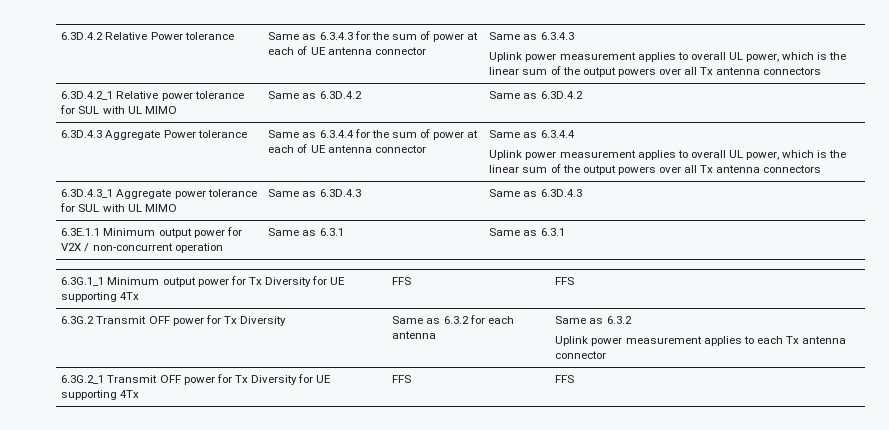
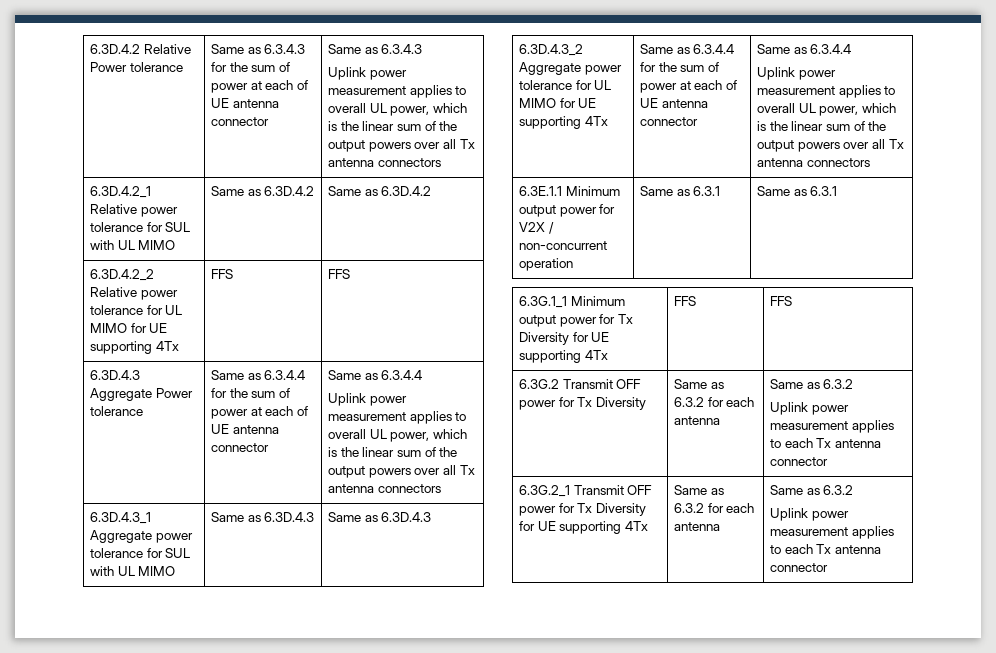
(583, 95) none -> [90,269,155,281] [90,287,178,300] [90,305,183,315] [90,323,168,333] [90,341,179,354] [211,269,234,279] [328,269,351,279] // 6.3D.4.2_2 Relative power tolerance for UL MIMO for UE supporting 4Tx | FFS | FFS
(582, 193) none -> [519,44,584,56] [519,62,622,75] [519,80,612,90] [519,98,597,108] [519,116,608,129] [640,44,735,54] [640,62,719,72] [640,80,737,93] [640,98,708,108] [640,117,699,126] [757,44,852,54] [757,67,836,80] [757,85,896,98] [757,103,896,116] [757,121,887,131] [757,139,904,152] [757,158,870,167] // 6.3D.4.3_2 Aggregate power tolerance for UL MIMO for UE supporting 4Tx | Same as 6.3.4.4 for the sum of power at each of UE antenna connector | Same as 6.3.4.4 // Uplink power measurement applies to overall UL power, which is the linear sum of the output powers over all Tx antenna connectors
[392,375,412,383] [555,375,575,383] FFS | FFS -> [674,485,724,495] [674,503,755,513] [674,522,721,531] [770,485,854,495] [770,508,849,521] [770,526,894,539] [770,544,881,554] [770,563,829,572] Same as 6.3.2 for each antenna | Same as 6.3.2 // Uplink power measurement applies to each Tx antenna connector

